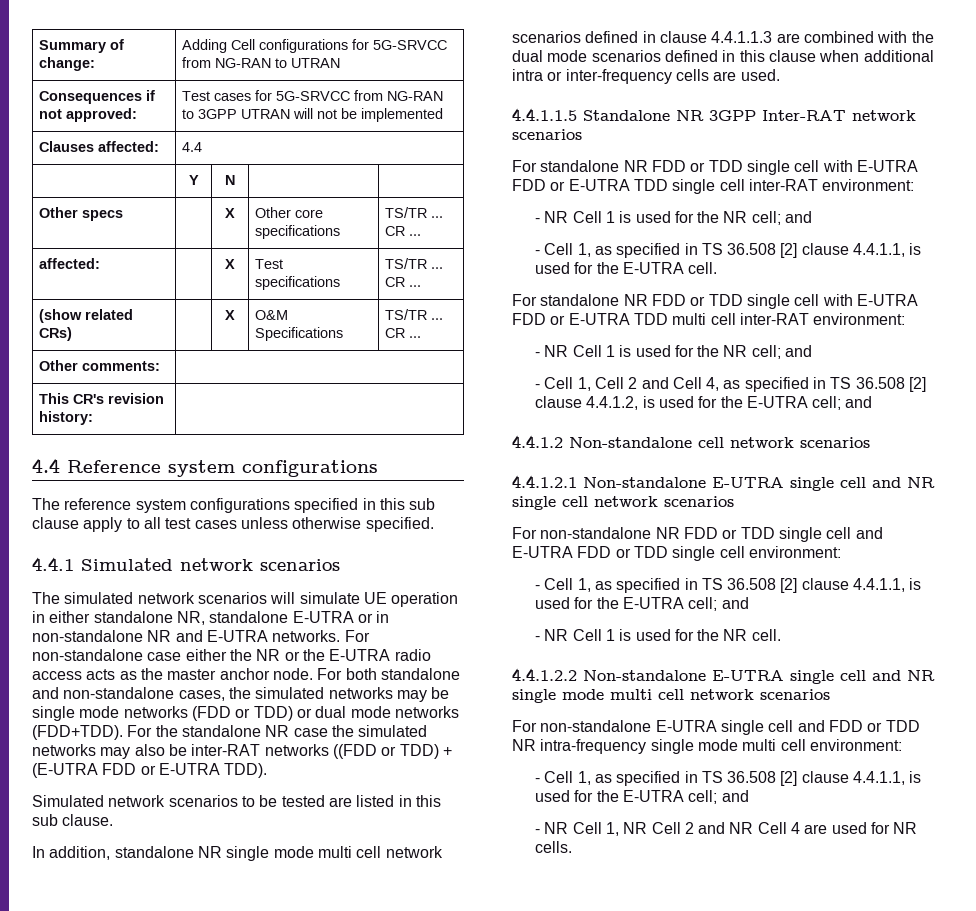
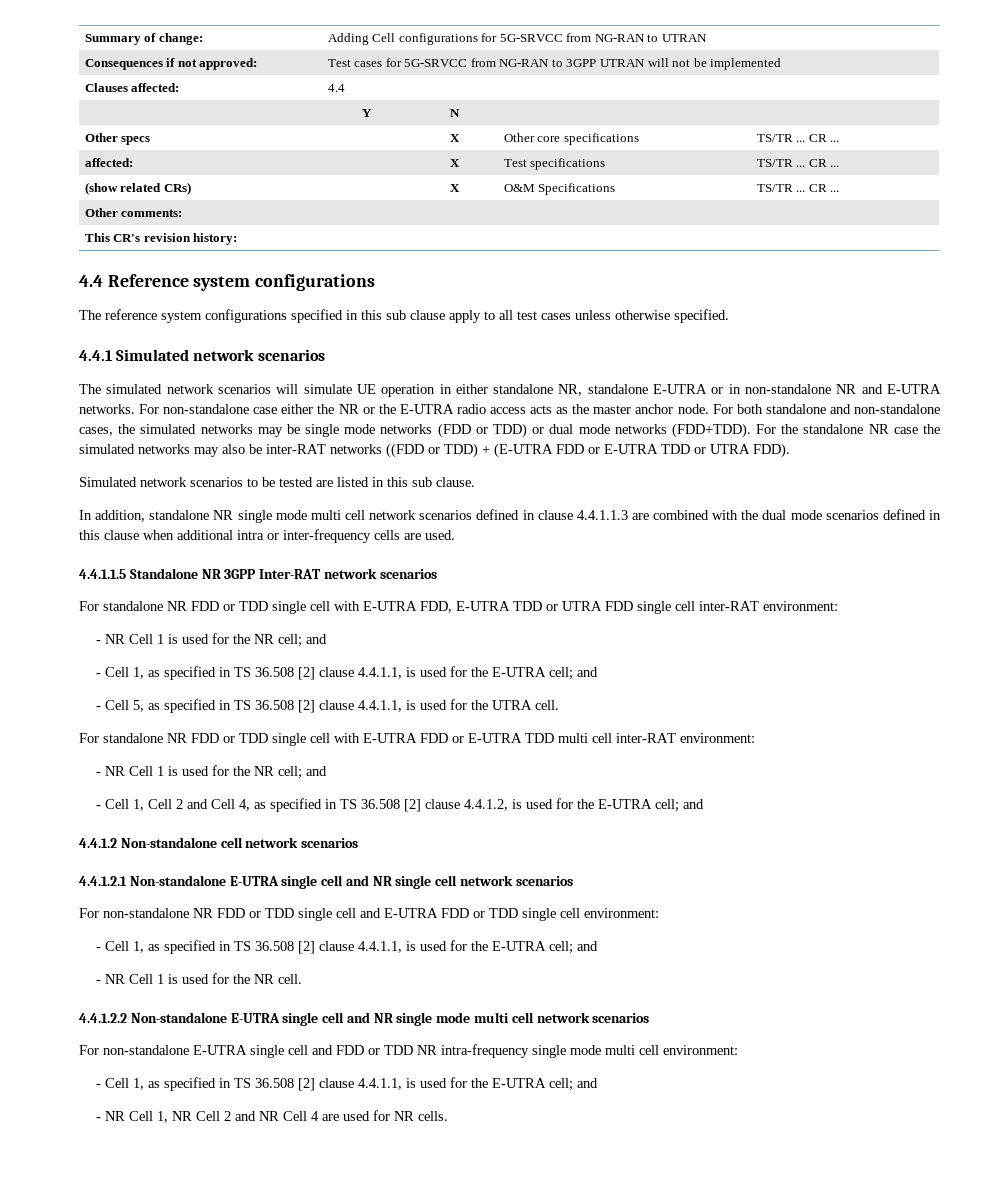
[224,763,268,778] TDD). -> [661,443,790,458] TDD or UTRA FDD).
[512,179,668,191] FDD or E-UTRA TDD -> [420,601,633,613] FDD, E-UTRA TDD or UTRA FDD
(684, 268) none -> [549,667,599,680] [96,699,533,713] cell; and // - Cell 5, as specified in TS 36.508 [2] clause 4.4.1.1, is used for the UTRA

